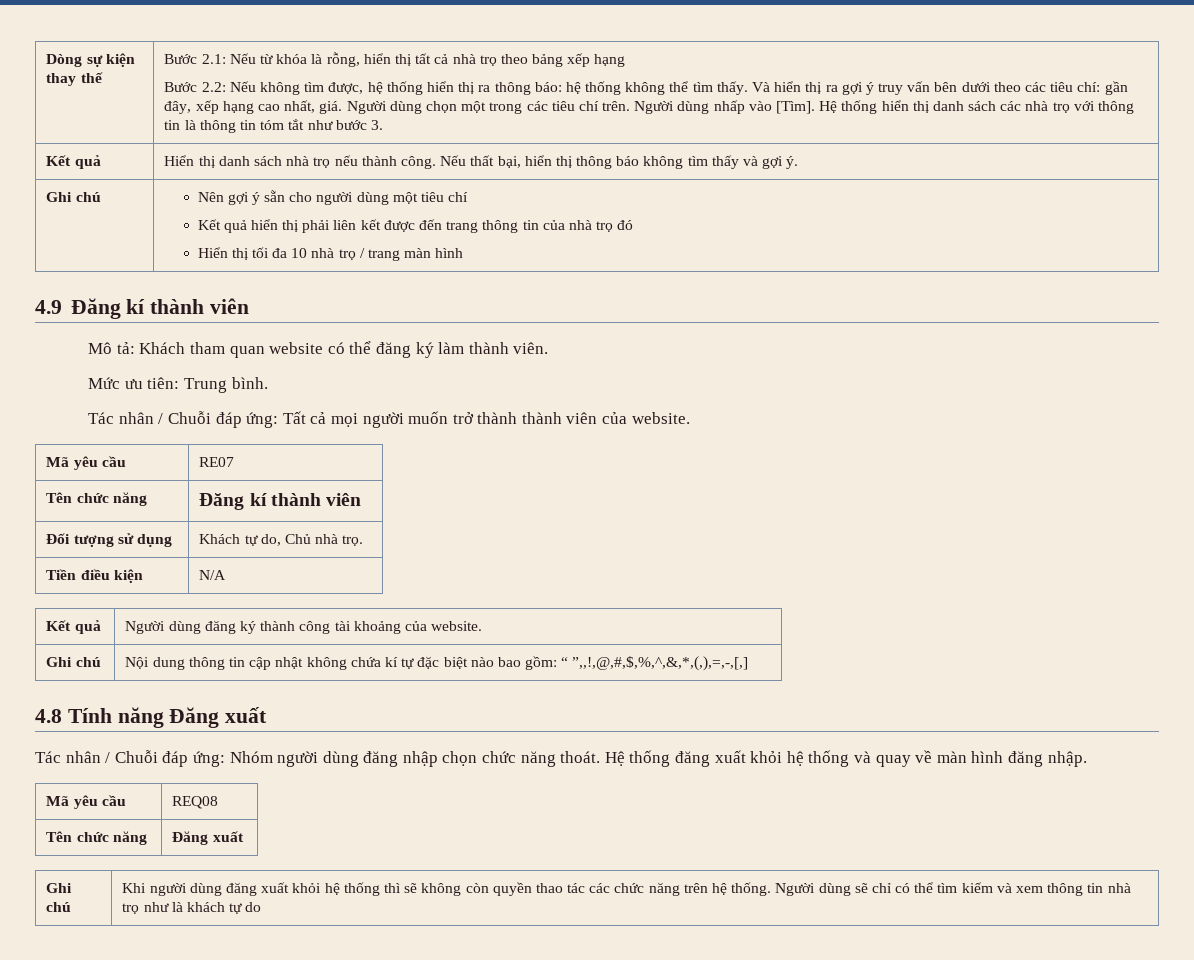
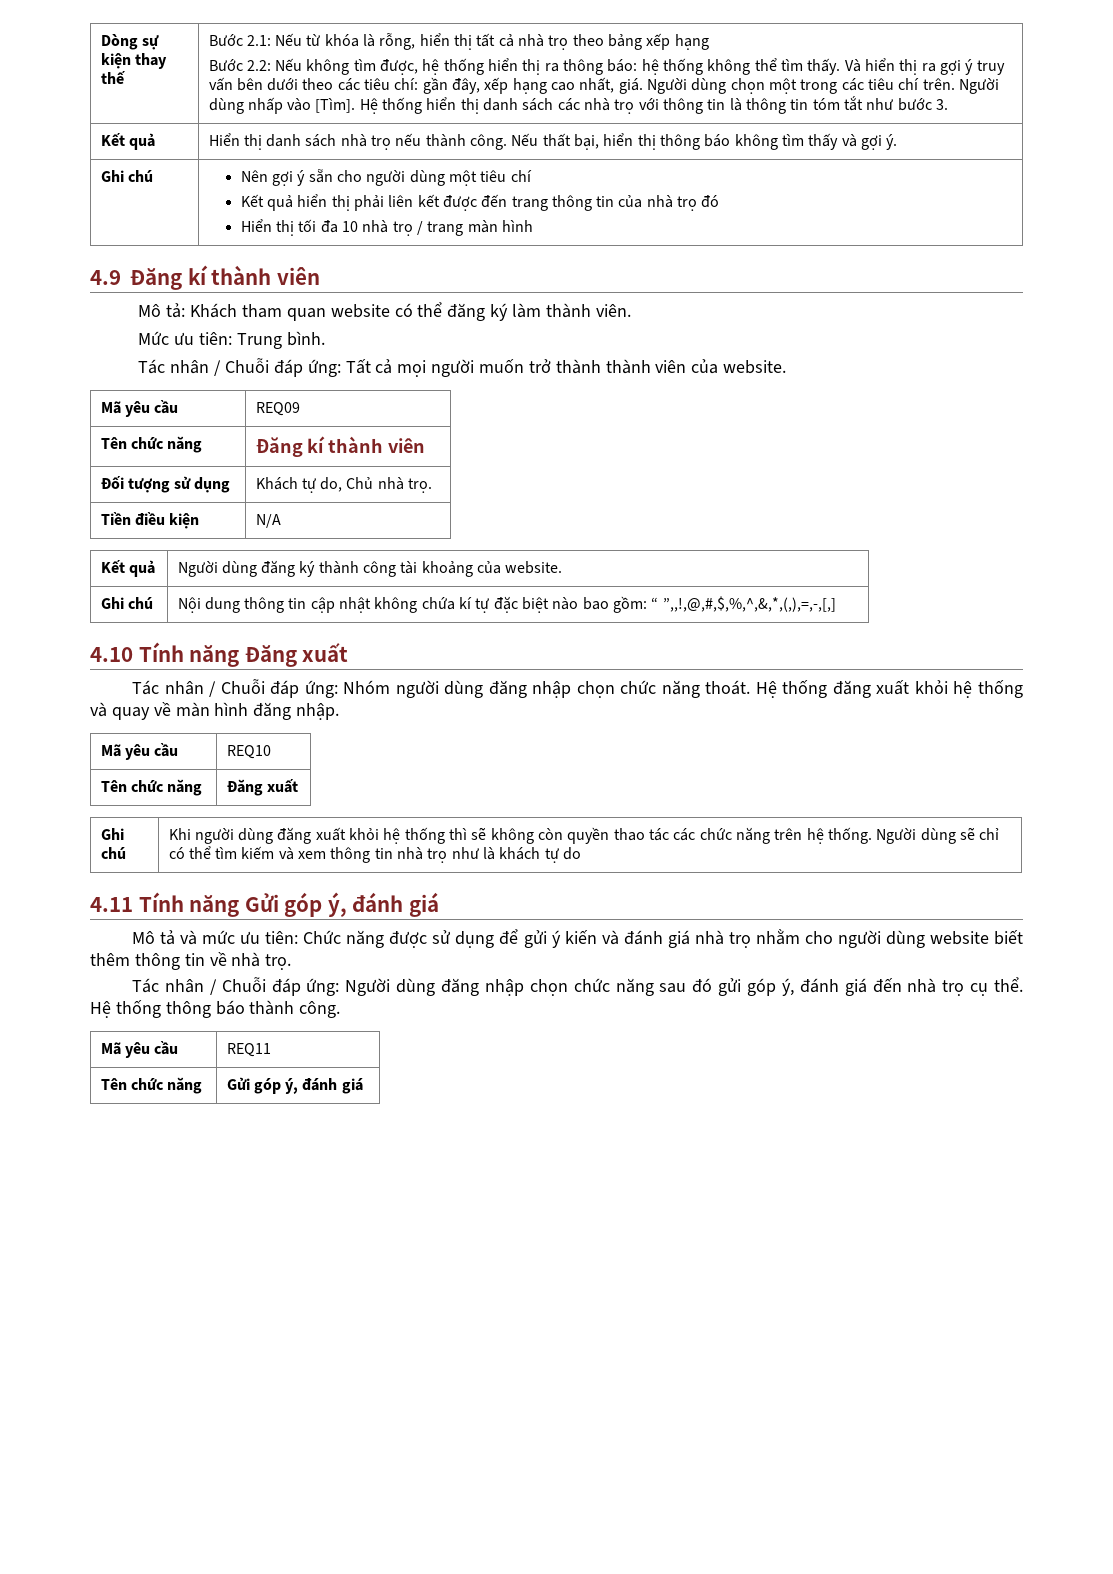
[199,457,235,467] RE07 -> [255,402,300,416] REQ09
[35,709,62,723] 4.8 -> [90,647,133,662] 4.10
[172,796,219,809] REQ08 -> [226,745,271,759] REQ10
(262, 907) none -> [90,892,439,917] [132,929,1024,948] [90,952,292,970] [132,977,1023,996] [90,1000,341,1018] [100,1041,179,1058] [226,1043,271,1057] [100,1077,203,1094] [226,1077,363,1094] // 4.11 Tính năng Gửi góp ý, đánh giá // Mô tả và mức ưu tiên: Chức năng được sử dụng để gửi ý kiến và đánh giá nhà trọ nhằm cho người dùng website biết thêm thông tin về nhà trọ. // Tác nhân / Chuỗi đáp ứng: Người dùng đăng nhập chọn chức năng sau đó gửi góp ý, đánh giá đến nhà trọ cụ thể. Hệ thống thông báo thành công. // Mã yêu cầu | REQ11 // Tên chức năng | Gửi góp ý, đánh giá

